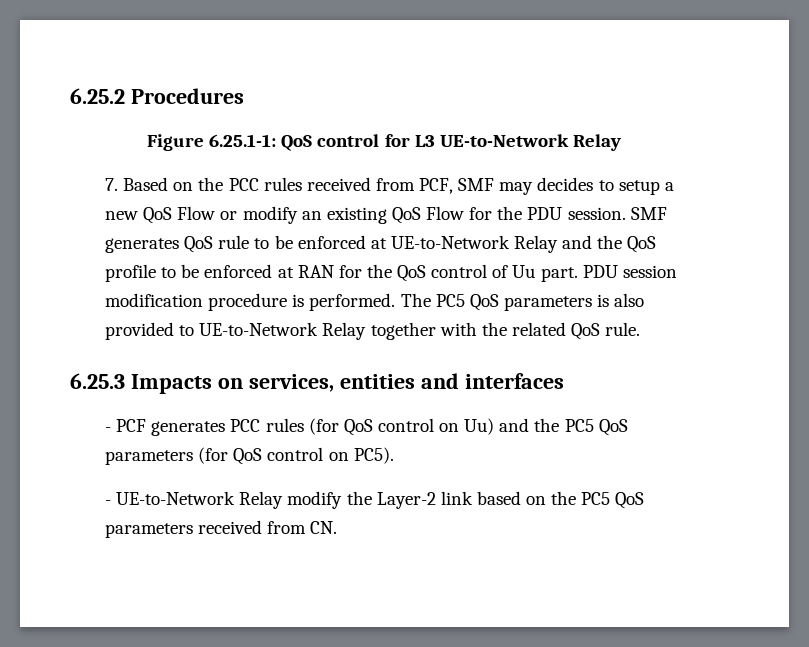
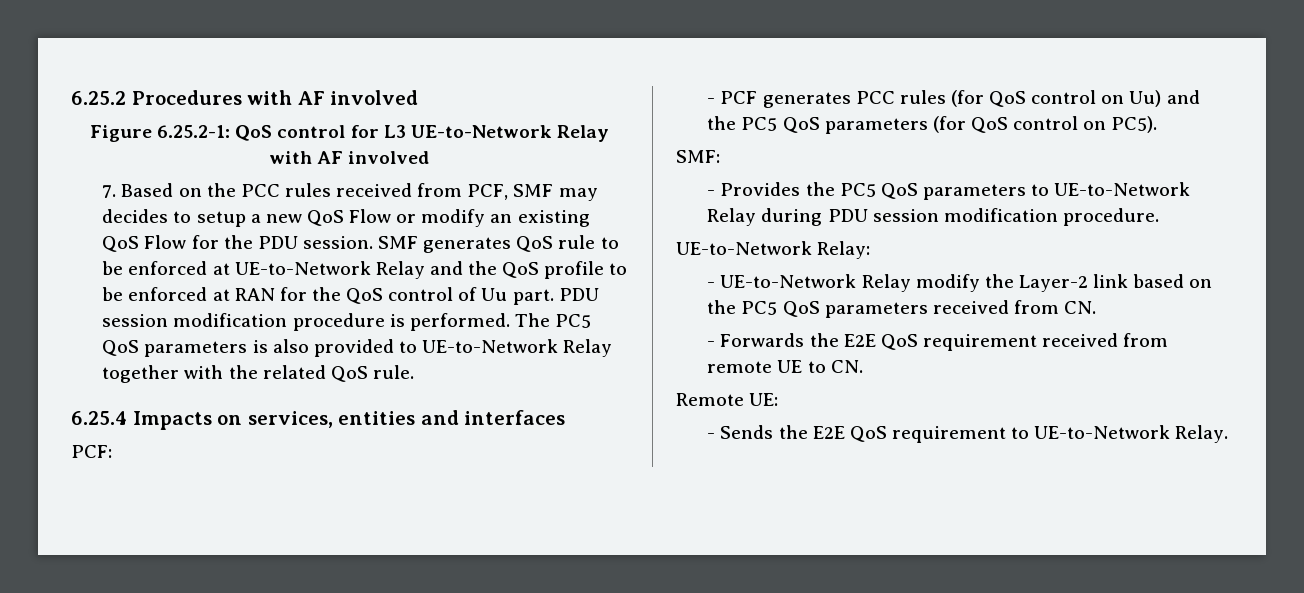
(244, 96) none -> [247,90,419,105] with AF involved
[209,134,277,147] 6.25.1-1: -> [157,125,231,138] 6.25.2-1:
(621, 142) none -> [269,151,430,164] with AF involved
[70,373,125,389] 6.25.3 -> [71,411,127,425] 6.25.4
(564, 381) none -> [71,445,112,458] // PCF:
(394, 455) none -> [676,150,720,163] [707,182,1191,200] [707,208,1159,226] [676,241,871,259] // SMF: // - Provides the PC5 QoS parameters to UE-to-Network Relay during PDU session modification procedure. // UE-to-Network Relay:
(338, 527) none -> [707,333,1169,351] [707,360,863,373] [676,393,779,406] [707,425,1229,443] // - Forwards the E2E QoS requirement received from remote UE to CN. // Remote UE: // - Sends the E2E QoS requirement to UE-to-Network Relay.

